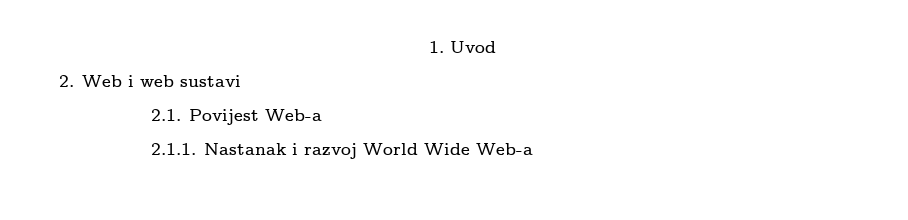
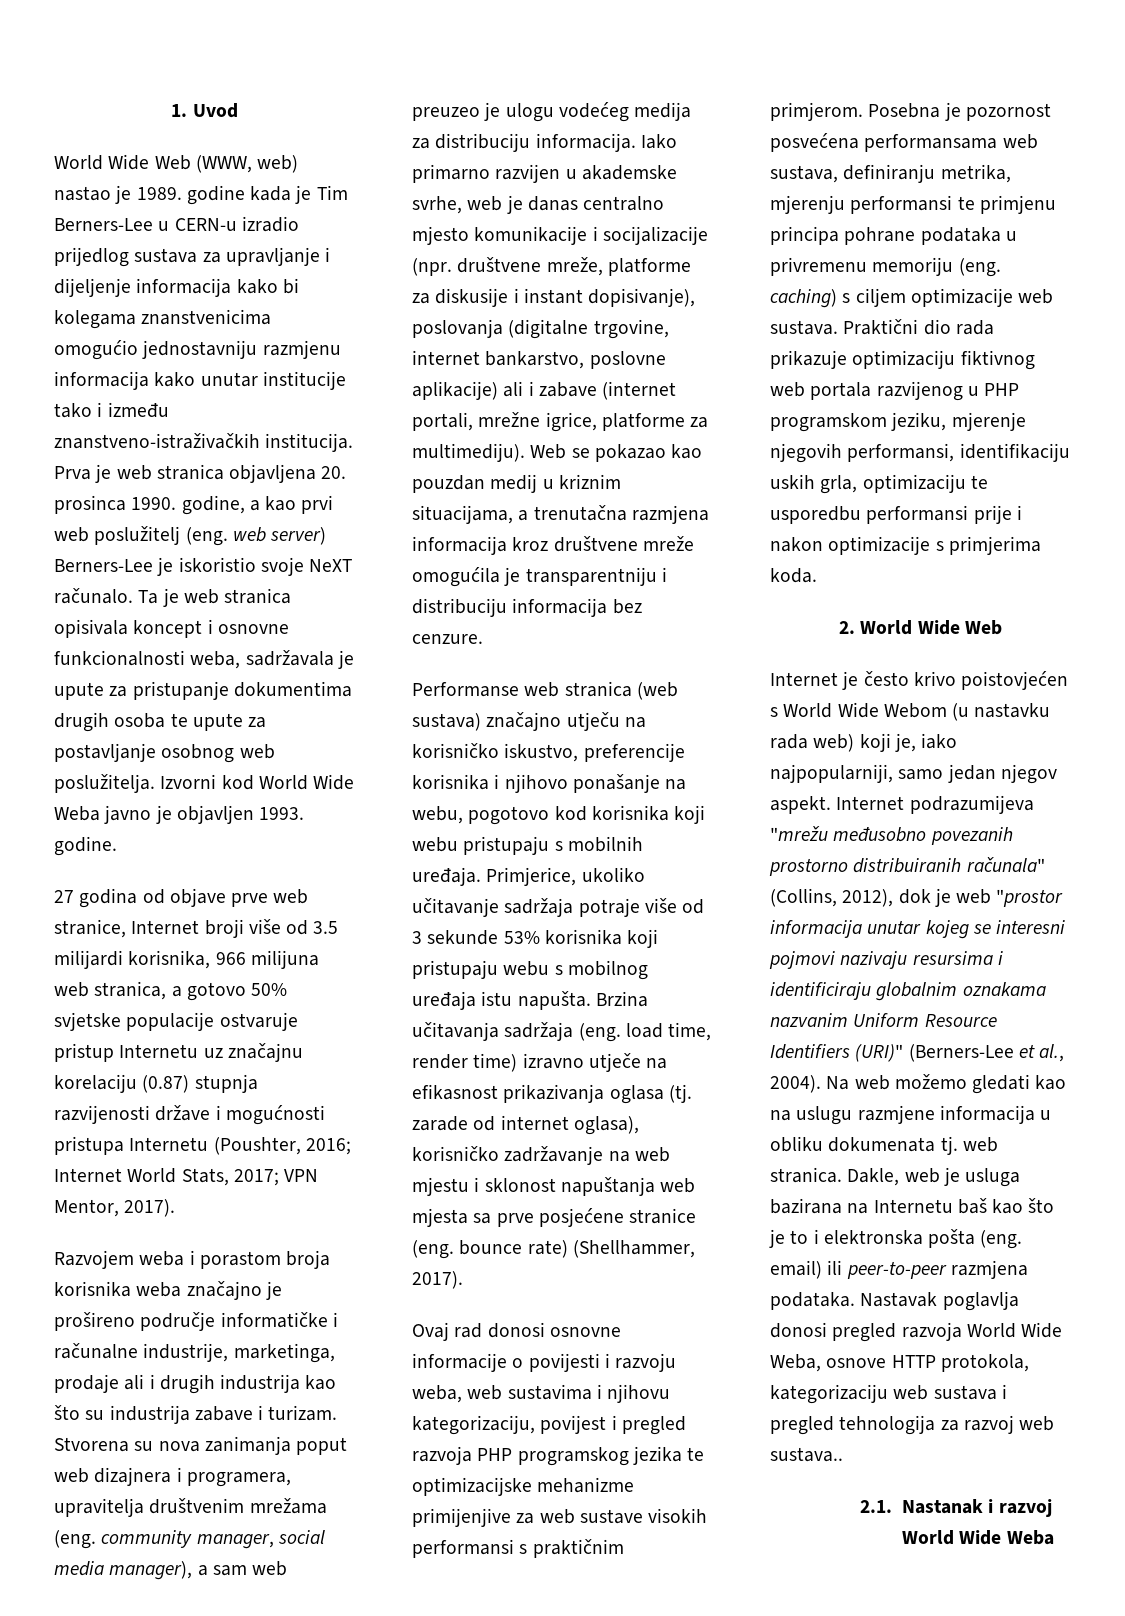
[59,75,242,87] [150,109,322,125] [150,143,196,155] 2. Web i web sustavi // 2.1. Povijest Web-a // 2.1.1. -> [54,154,299,173] [54,185,348,205] [54,216,299,232] [54,247,331,267] [54,278,299,297] [54,309,272,329] [54,340,341,360] [54,371,346,390] [54,402,169,418] [54,433,354,452] [54,464,347,483] [54,495,334,515] [54,526,327,546] [54,557,353,576] [54,588,292,607] [54,619,289,638] [54,650,354,669] [54,681,352,700] [54,712,267,732] [54,743,275,763] [54,774,355,793] [54,805,305,824] [54,836,117,856] [54,888,309,908] [54,919,339,938] [54,950,319,969] [54,981,288,1001] [54,1012,298,1031] [54,1043,303,1062] [54,1074,258,1093] [54,1105,325,1125] [54,1136,351,1155] [54,1168,319,1186] [54,1199,176,1217] [54,1250,331,1269] [54,1281,282,1300] [54,1312,338,1331] [54,1343,335,1363] [54,1374,337,1394] [54,1405,338,1424] [54,1436,348,1455] [54,1467,291,1487] [54,1498,327,1517] [54,1530,325,1549] [54,1561,288,1580] [412,102,692,122] [412,133,677,152] [412,164,677,183] [412,195,665,214] [412,226,708,245] [412,257,691,276] [412,288,696,307] [412,319,669,339] [412,350,666,369] [412,381,677,400] [412,412,709,432] [412,443,703,462] [412,474,621,493] [412,505,709,524] [412,536,694,555] [412,567,667,587] [412,598,642,617] [412,634,483,644] [412,681,678,700] [412,712,646,731] [412,743,685,762] [412,774,687,793] [412,805,706,825] [412,836,643,855] [412,867,645,886] [412,898,705,917] [412,929,659,948] [412,960,648,980] [412,991,648,1010] [412,1022,712,1042] [412,1053,668,1072] [412,1084,692,1104] [412,1115,639,1135] [412,1146,670,1165] [412,1177,696,1196] [412,1208,697,1227] [412,1240,695,1259] [412,1271,463,1289] [412,1322,621,1341] [412,1353,677,1372] [412,1384,671,1403] [412,1415,686,1435] [412,1446,705,1466] [412,1477,635,1496] [412,1508,708,1527] [412,1539,624,1558] [770,102,1051,121] [770,133,1038,152] [770,164,1011,183] [770,195,1056,214] [770,226,1017,245] [770,257,1001,277] [770,288,1054,308] [770,319,994,335] [770,350,1035,370] [770,381,1020,401] [770,412,1026,432] [770,443,1070,463] [770,474,988,494] [770,505,1022,524] [770,536,1041,555] [770,568,817,583] [839,620,1002,635] [770,671,1069,690] [770,702,1051,721] [770,733,958,752] [770,764,1057,784] [770,795,1034,814] [770,826,1013,845] [769,857,1045,876] [770,888,1064,907] [770,920,1066,939] [769,951,1003,969] [770,982,1046,1001] [770,1013,997,1027] [770,1044,1065,1062] [770,1074,1067,1094] [770,1105,1052,1125] [770,1136,998,1155] [770,1167,1021,1187] [770,1198,1055,1214] [769,1229,1023,1249] [770,1260,1028,1279] [770,1291,1019,1311] [770,1322,1063,1342] [770,1354,1029,1372] [770,1384,1007,1404] [770,1415,1055,1435] [770,1447,843,1462] [860,1500,893,1513] World Wide Web (WWW, web) nastao je 1989. godine kada je Tim Berners-Lee u CERN-u izradio prijedlog sustava za upravljanje i dijeljenje informacija kako bi kolegama znanstvenicima omogućio jednostavniju razmjenu informacija kako unutar institucije tako i između znanstveno-istraživačkih institucija. Prva je web stranica objavljena 20. prosinca 1990. godine, a kao prvi web poslužitelj (eng. web server) Berners-Lee je iskoristio svoje NeXT računalo. Ta je web stranica opisivala koncept i osnovne funkcionalnosti weba, sadržavala je upute za pristupanje dokumentima drugih osoba te upute za postavljanje osobnog web poslužitelja. Izvorni kod World Wide Weba javno je objavljen 1993. godine. // 27 godina od objave prve web stranice, Internet broji više od 3.5 milijardi korisnika, 966 milijuna web stranica, a gotovo 50% svjetske populacije ostvaruje pristup Internetu uz značajnu korelaciju (0.87) stupnja razvijenosti države i mogućnosti pristupa Internetu (Poushter, 2016; Internet World Stats, 2017; VPN Mentor, 2017). // Razvojem weba i porastom broja korisnika weba značajno je prošireno područje informatičke i računalne industrije, marketinga, prodaje ali i drugih industrija kao što su industrija zabave i turizam. Stvorena su nova zanimanja poput web dizajnera i programera, upravitelja društvenim mrežama (eng. community manager, social media manager), a sam web preuzeo je ulogu vodećeg medija za distribuciju informacija. Iako primarno razvijen u akademske svrhe, web je danas centralno mjesto komunikacije i socijalizacije (npr. društvene mreže, platforme za diskusije i instant dopisivanje), poslovanja (digitalne trgovine, internet bankarstvo, poslovne aplikacije) ali i zabave (internet portali, mrežne igrice, platforme za multimediju). Web se pokazao kao pouzdan medij u kriznim situacijama, a trenutačna razmjena informacija kroz društvene mreže omogućila je transparentniju i distribuciju informacija bez cenzure. // Performanse web stranica (web sustava) značajno utječu na korisničko iskustvo, preferencije korisnika i njihovo ponašanje na webu, pogotovo kod korisnika koji webu pristupaju s mobilnih uređaja. Primjerice, ukoliko učitavanje sadržaja potraje više od 3 sekunde 53% korisnika koji pristupaju webu s mobilnog uređaja istu napušta. Brzina učitavanja sadržaja (eng. load time, render time) izravno utječe na efikasnost prikazivanja oglasa (tj. zarade od internet oglasa), korisničko zadržavanje na web mjestu i sklonost napuštanja web mjesta sa prve posjećene stranice (eng. bounce rate) (Shellhammer, 2017). // Ovaj rad donosi osnovne informacije o povijesti i razvoju weba, web sustavima i njihovu kategorizaciju, povijest i pregled razvoja PHP programskog jezika te optimizacijske mehanizme primijenjive za web sustave visokih performansi s praktičnim primjerom. Posebna je pozornost posvećena performansama web sustava, definiranju metrika, mjerenju performansi te primjenu principa pohrane podataka u privremenu memoriju (eng. caching) s ciljem optimizacije web sustava. Praktični dio rada prikazuje optimizaciju fiktivnog web portala razvijenog u PHP programskom jeziku, mjerenje njegovih performansi, identifikaciju uskih grla, optimizaciju te usporedbu performansi prije i nakon optimizacije s primjerima koda. // 2. World Wide Web // Internet je često krivo poistovjećen s World Wide Webom (u nastavku rada web) koji je, iako najpopularniji, samo jedan njegov aspekt. Internet podrazumijeva "mrežu međusobno povezanih prostorno distribuiranih računala" (Collins, 2012), dok je web "prostor informacija unutar kojeg se interesni pojmovi nazivaju resursima i identificiraju globalnim oznakama nazvanim Uniform Resource Identifiers (URI)" (Berners-Lee et al., 2004). Na web možemo gledati kao na uslugu razmjene informacija u obliku dokumenata tj. web stranica. Dakle, web je usluga bazirana na Internetu baš kao što je to i elektronska pošta (eng. email) ili peer-to-peer razmjena podataka. Nastavak poglavlja donosi pregled razvoja World Wide Weba, osnove HTTP protokola, kategorizaciju web sustava i pregled tehnologija za razvoj web sustava.. // 2.1.
[475,143,533,155] Web-a -> [1006,1530,1054,1545] Weba

